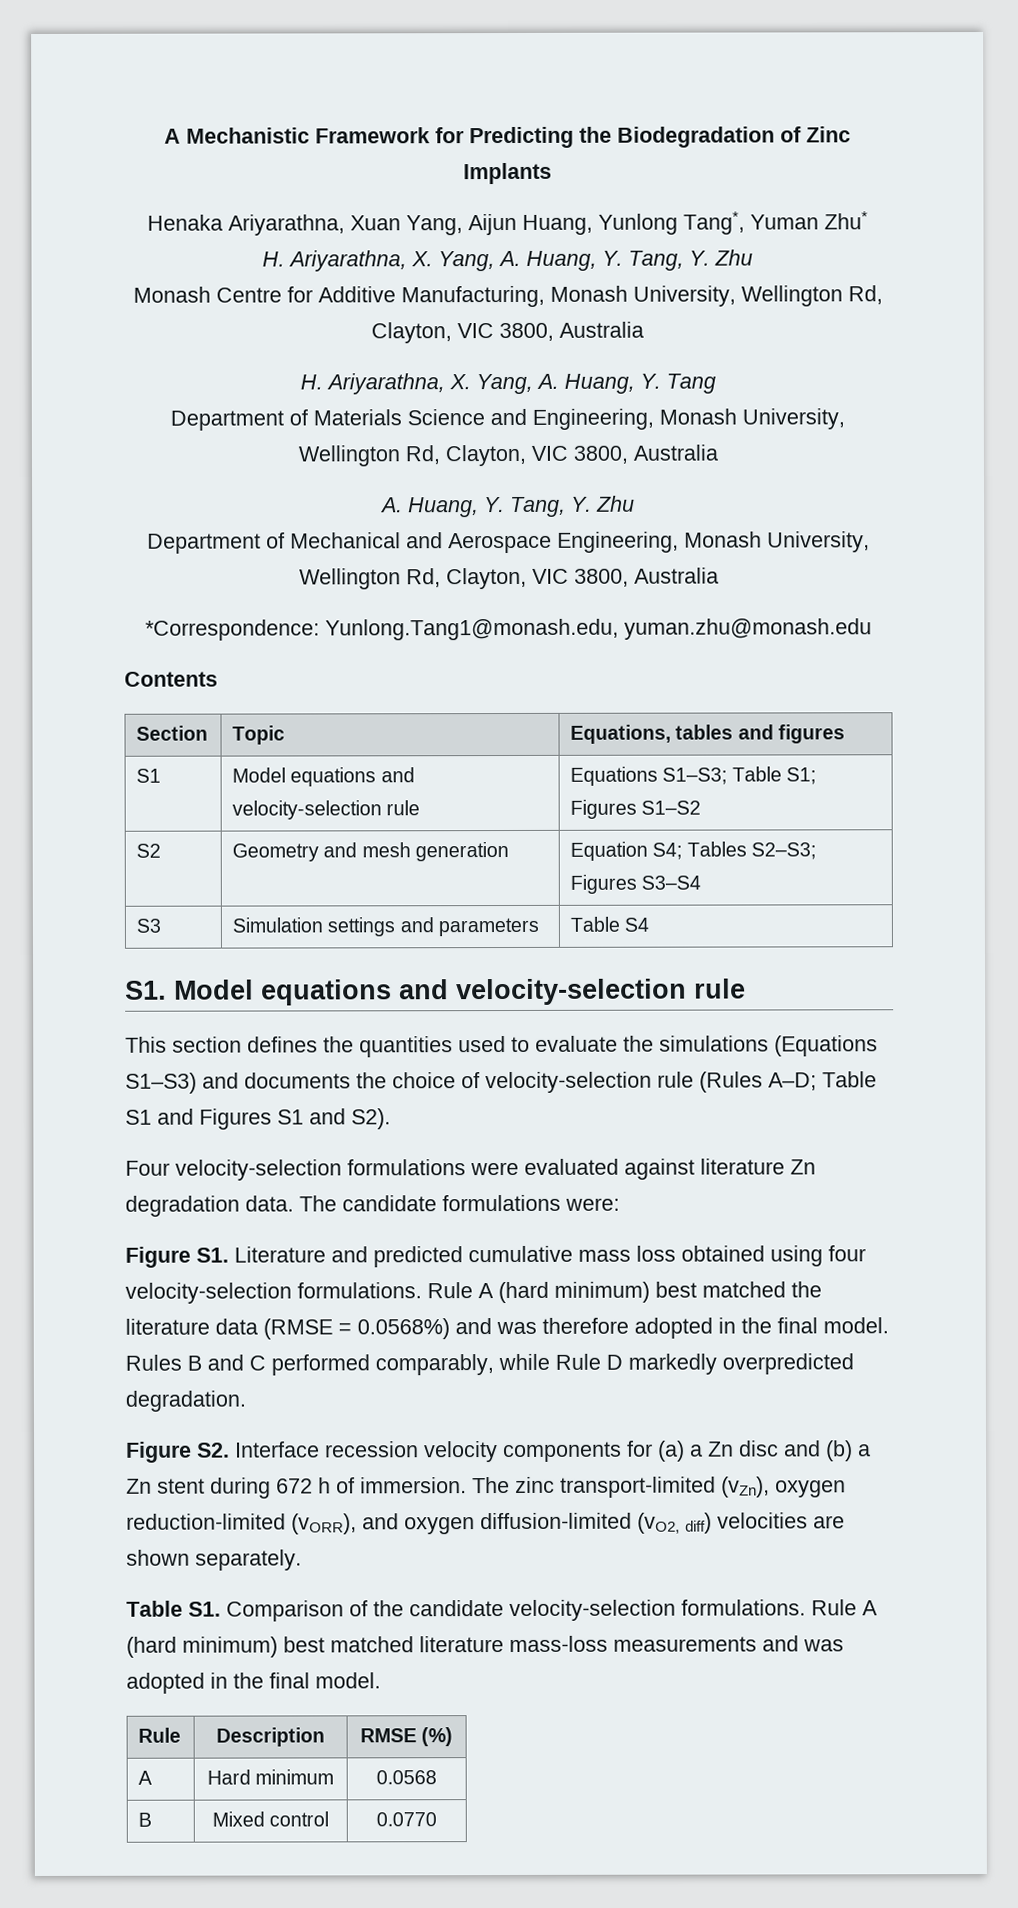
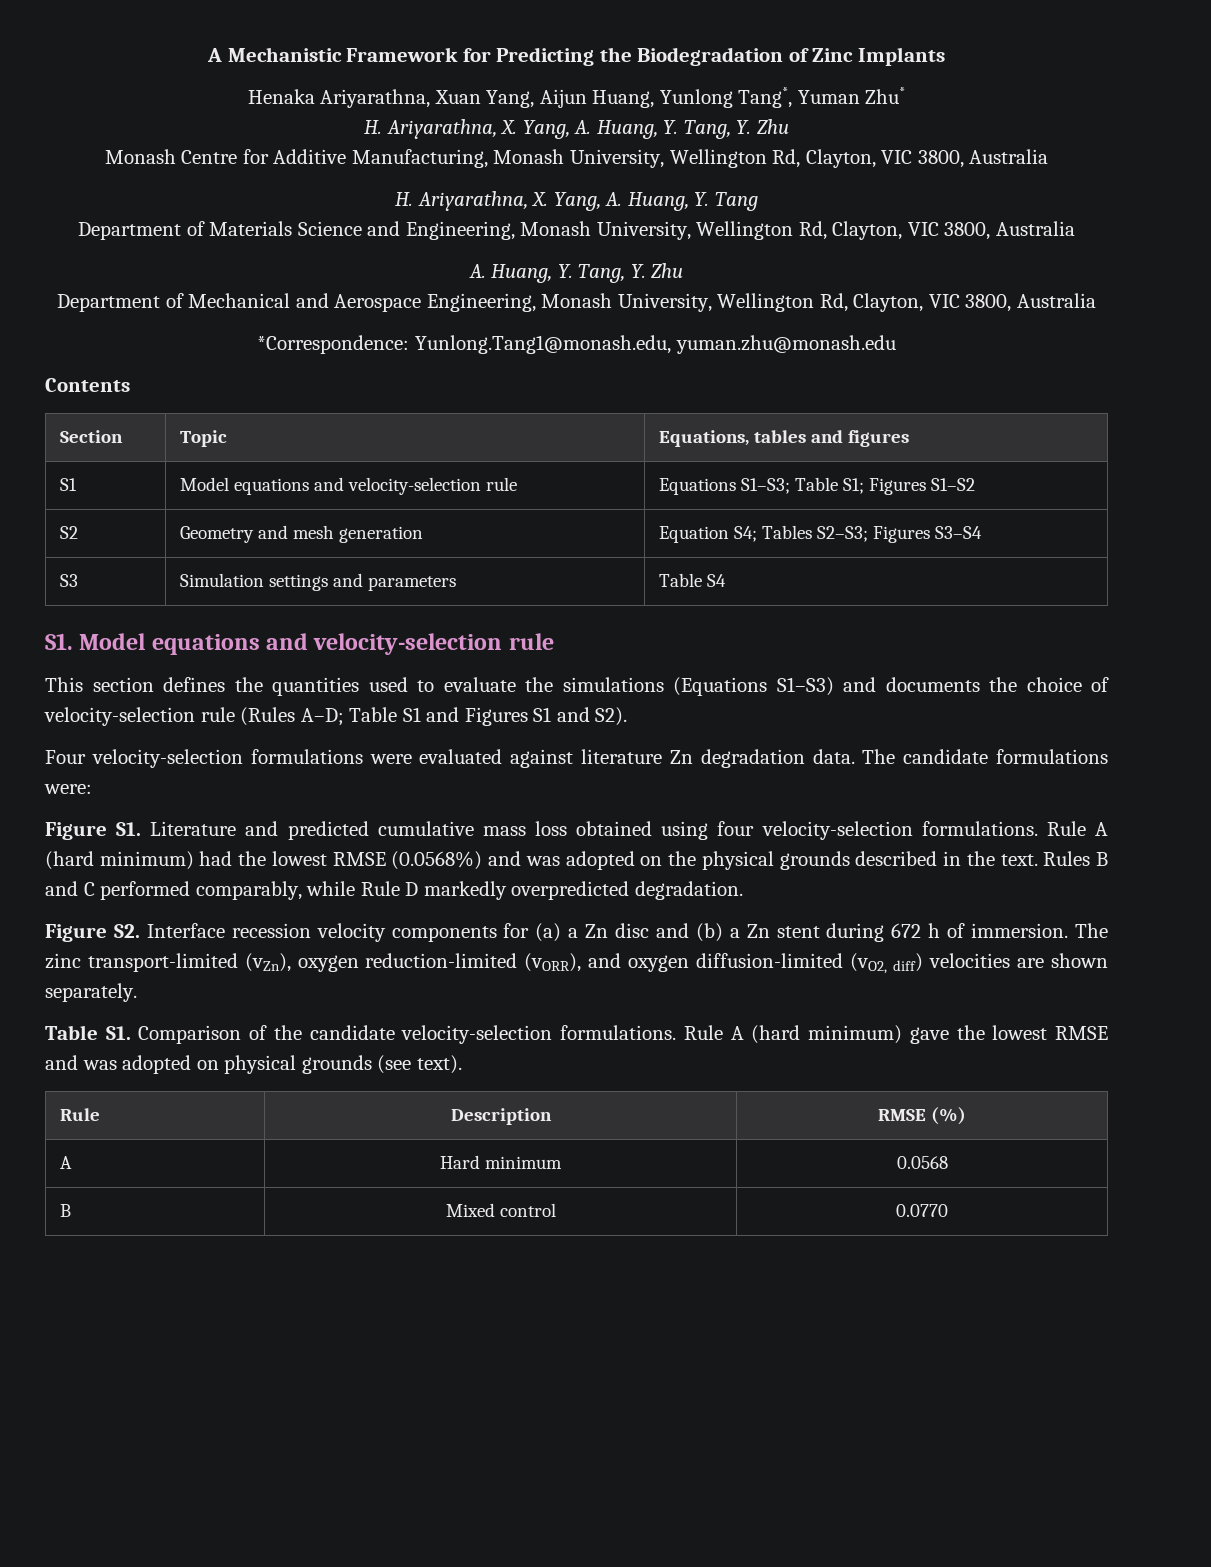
[655,1281,822,1298] [125,1317,889,1340] best matched the literature data (RMSE = 0.0568%) and was therefore adopted in the final model. -> [199,851,1038,870] had the lowest RMSE (0.0568%) and was adopted on the physical grounds described in the text.
[283,1635,844,1653] [126,1672,381,1694] best matched literature mass-loss measurements and was adopted in the final model. -> [909,1025,1109,1044] [45,1055,462,1074] gave the lowest RMSE and was adopted on physical grounds (see text).

